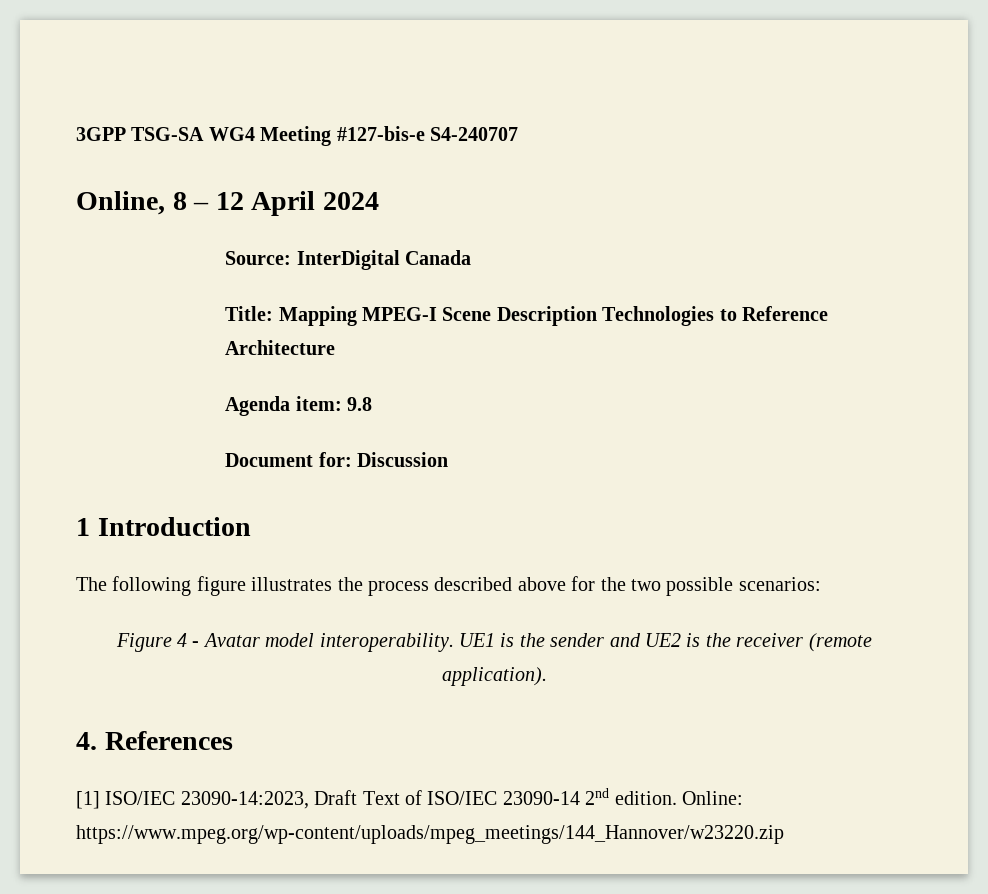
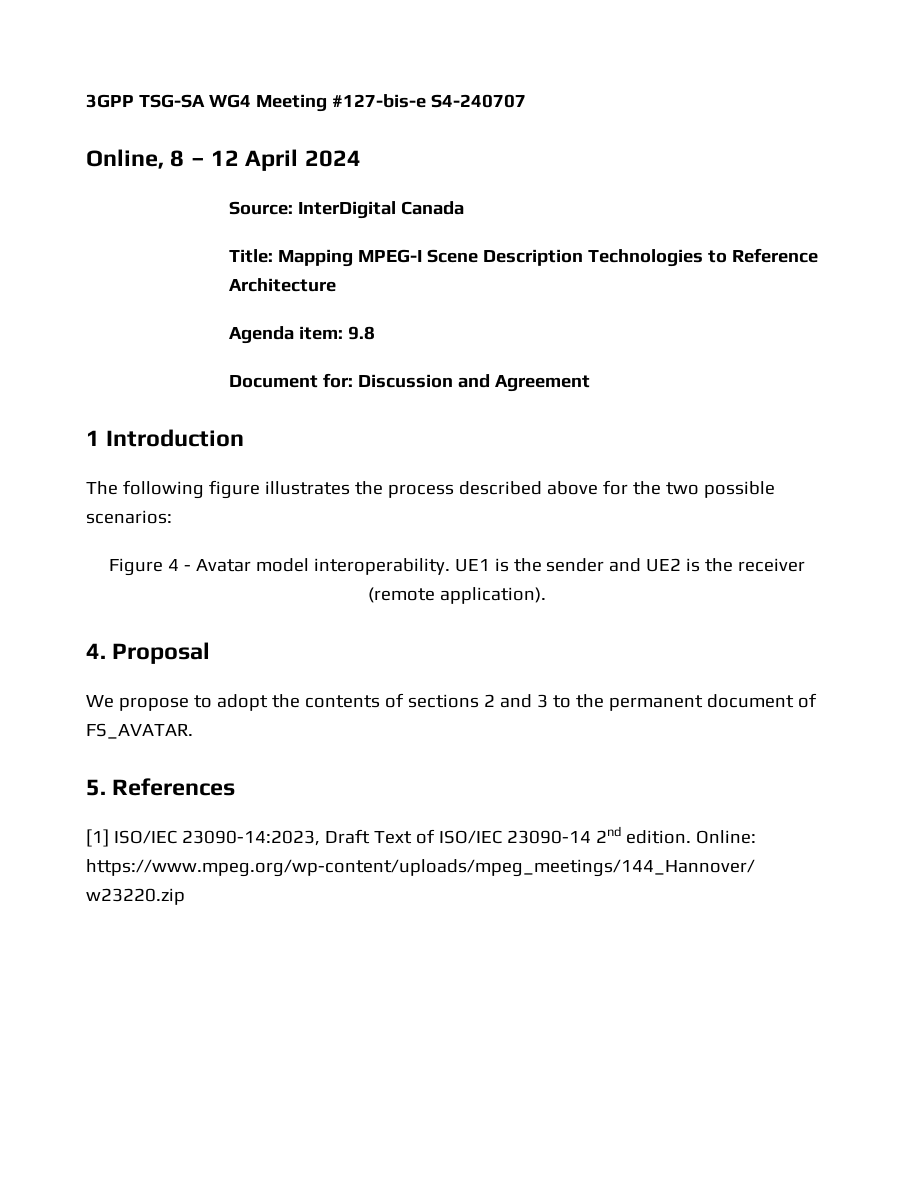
(449, 459) none -> [457,374,590,392] and Agreement
(97, 741) none -> [112,642,211,664] [86,693,817,711] [86,723,193,739] [86,779,106,796] Proposal // We propose to adopt the contents of sections 2 and 3 to the permanent document of FS_AVATAR. // 5.

